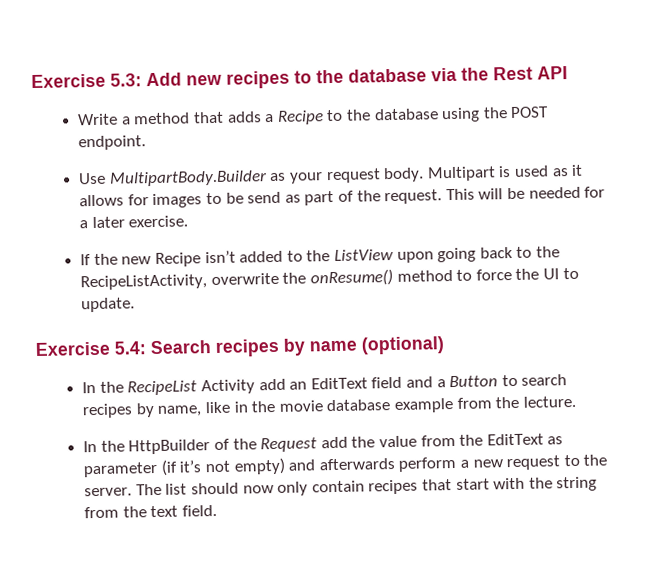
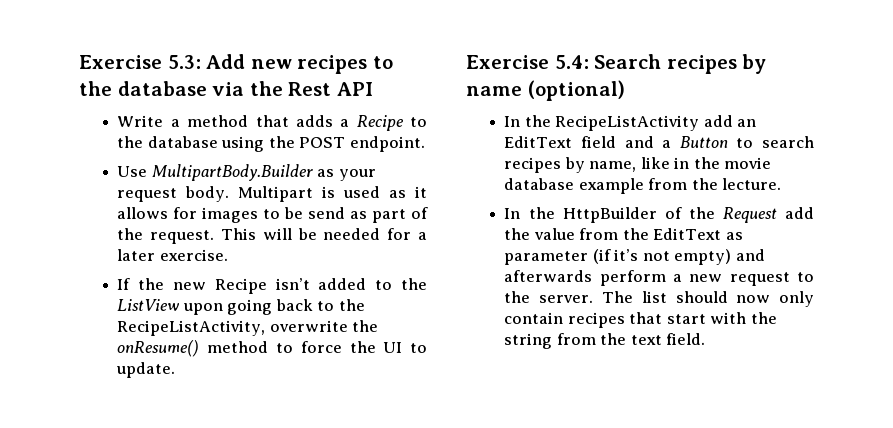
[127,379,256,396] RecipeList Activity -> [555,115,700,131] RecipeListActivity

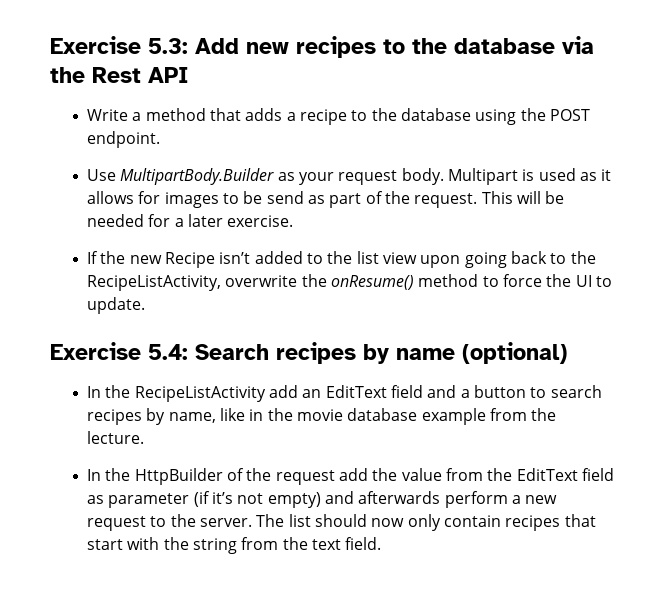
[356,115,404,131] Recipe -> [299,109,347,125] recipe
[117,299,180,311] ListView -> [356,251,417,264] list view
[679,136,728,148] Button -> [473,385,526,398] button
[722,207,777,223] Request -> [275,470,335,485] request
(722, 234) none -> [581,468,614,481] field

